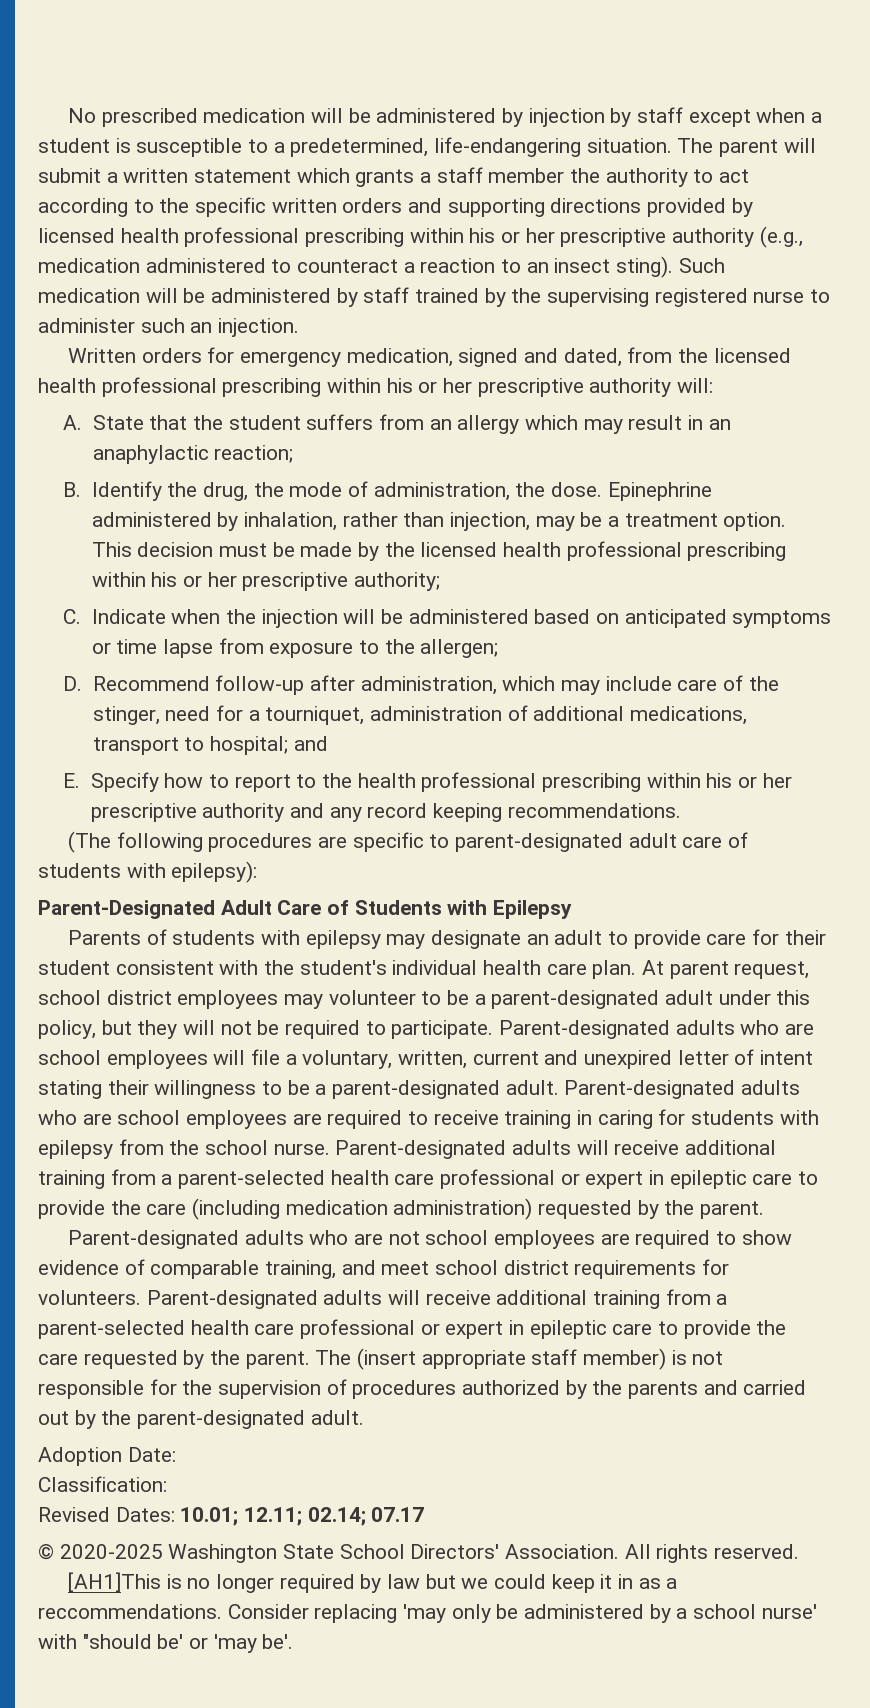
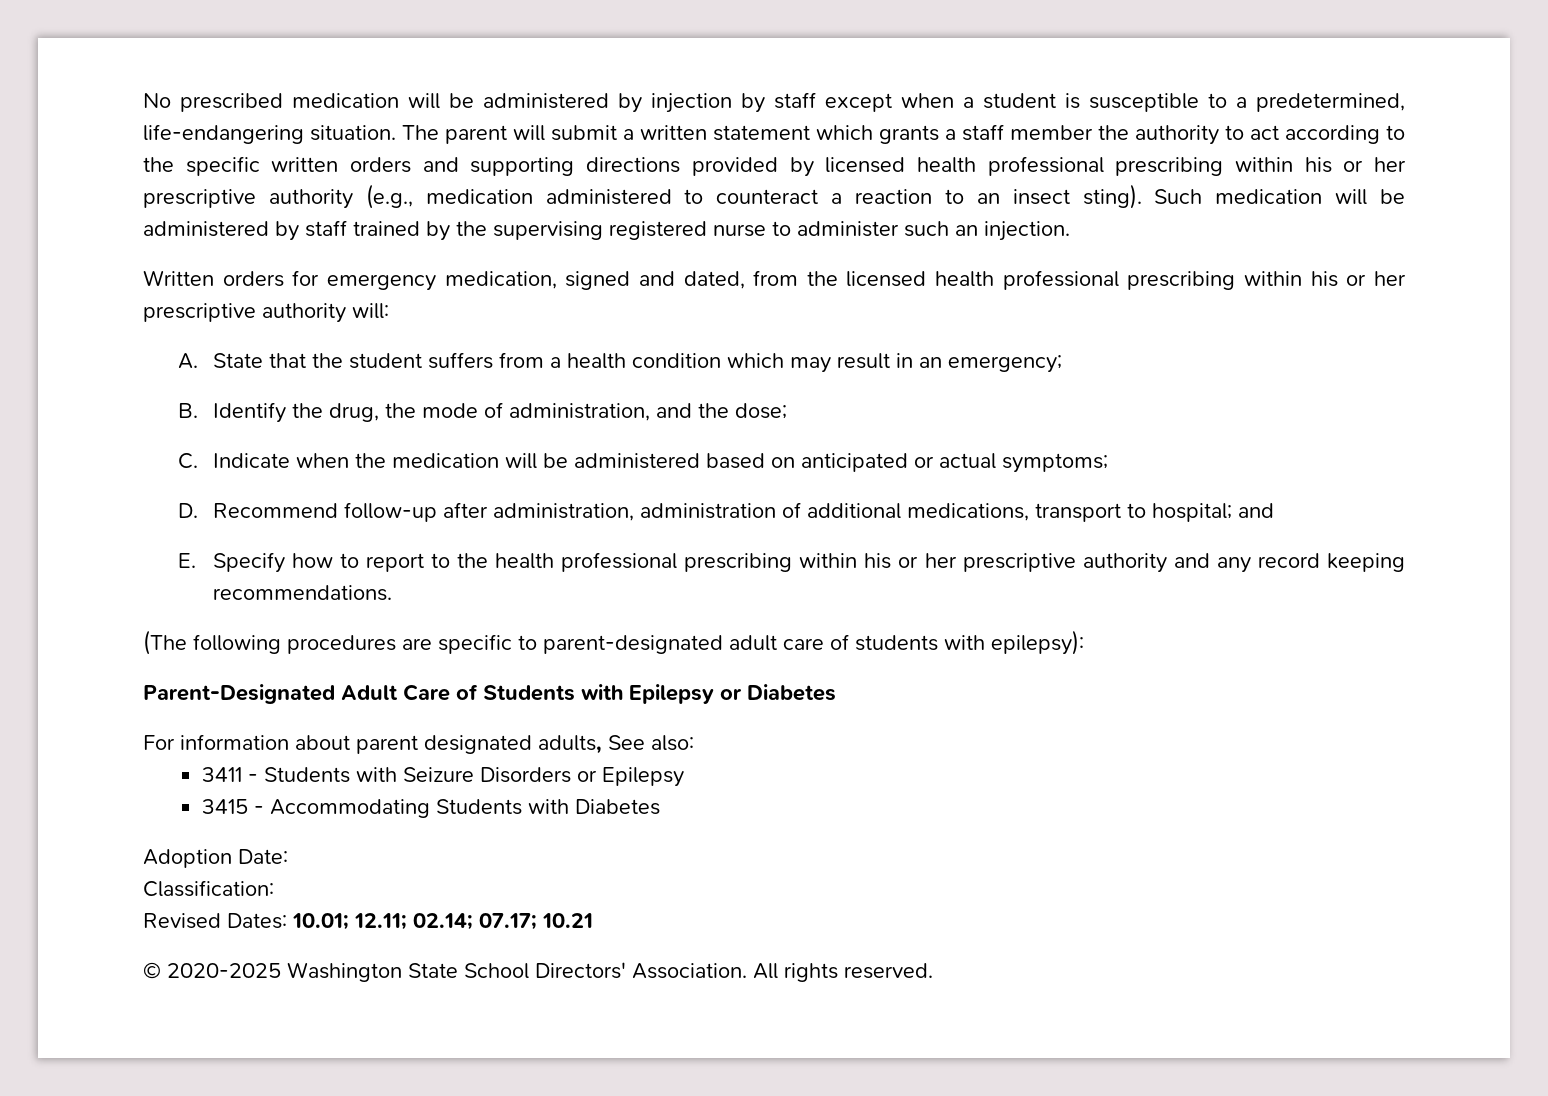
[429,415,520,434] an allergy -> [549,353,721,369] a health condition
[92,445,294,464] anaphylactic reaction; -> [947,355,1062,373] emergency;
[515,482,712,501] [91,512,787,531] [91,541,787,561] [91,572,441,591] the dose. Epinephrine administered by inhalation, rather than injection, may be a treatment option. This decision must be made by the licensed health professional prescribing within his or her prescriptive authority; -> [655,403,787,419] and the dose;
[261,609,338,628] injection -> [391,453,499,468] medication
[732,610,832,628] [91,638,499,658] symptoms or time lapse from exposure to the allergen; -> [913,453,1108,473] or actual symptoms;
[502,675,779,695] [92,705,365,725] which may include care of the stinger, need for a tourniquet, -> (634, 512) none
[68,929,826,949] [38,960,810,979] [38,990,811,1009] [38,1020,815,1039] [38,1049,814,1069] [38,1080,801,1099] [38,1109,819,1129] [38,1139,777,1159] [38,1169,819,1189] [38,1198,765,1220] [68,1230,792,1249] [38,1259,730,1279] [38,1289,728,1309] [38,1319,787,1339] [38,1348,724,1370] [38,1379,807,1399] [38,1410,364,1429] // Parents of students with epilepsy may designate an adult to provide care for their student consistent with the student's individual health care plan. At parent request, school district employees may volunteer to be a parent-designated adult under this policy, but they will not be required to participate. Parent-designated adults who are school employees will file a voluntary, written, current and unexpired letter of intent stating their willingness to be a parent-designated adult. Parent-designated adults who are school employees are required to receive training in caring for students with epilepsy from the school nurse. Parent-designated adults will receive additional training from a parent-selected health care professional or expert in epileptic care to provide the care (including medication administration) requested by the parent. // Parent-designated adults who are not school employees are required to show evidence of comparable training, and meet school district requirements for volunteers. Parent-designated adults will receive additional training from a parent-selected health care professional or expert in epileptic care to provide the care requested by the parent. The (insert appropriate staff member) is not responsible for the supervision of procedures authorized by the parents and carried out by the parent-designated adult. -> [720,684,836,701] [143,734,694,754] [201,767,684,787] [201,799,660,818] or Diabetes // For information about parent designated adults, See also: // 3411 - Students with Seizure Disorders or Epilepsy // 3415 - Accommodating Students with Diabetes
[371,1507,425,1522] 07.17 -> [479,913,593,930] 07.17; 10.21
[68,1572,678,1593] [38,1604,817,1623] [38,1634,294,1653] // [AH1]This is no longer required by law but we could keep it in as a reccommendations. Consider replacing 'may only be administered by a school nurse' with "should be' or 'may be'. -> (933, 971) none

